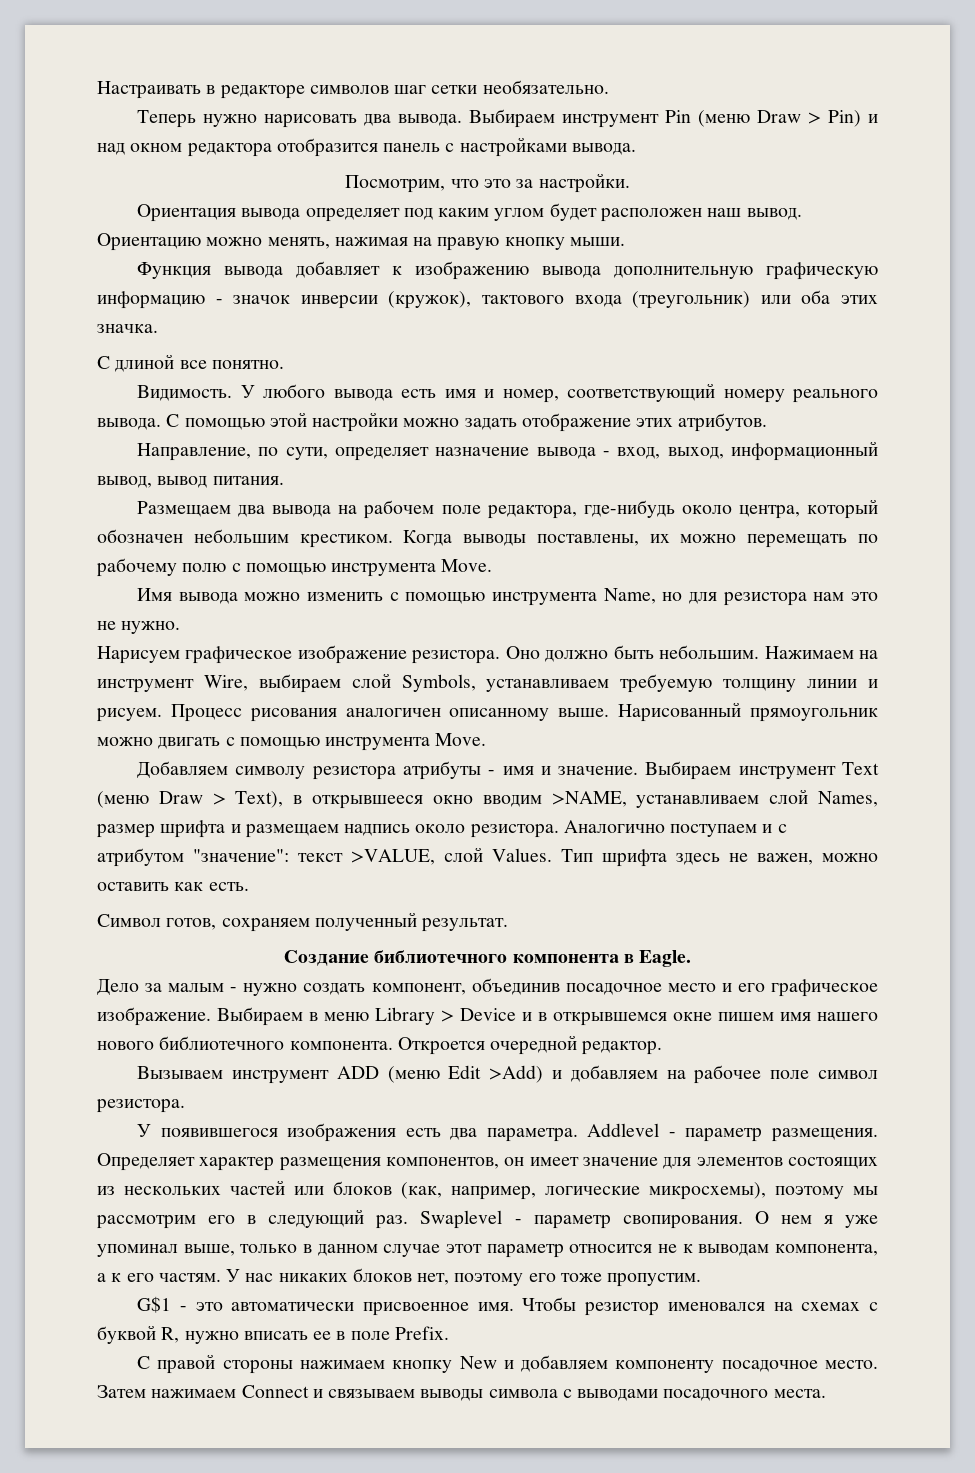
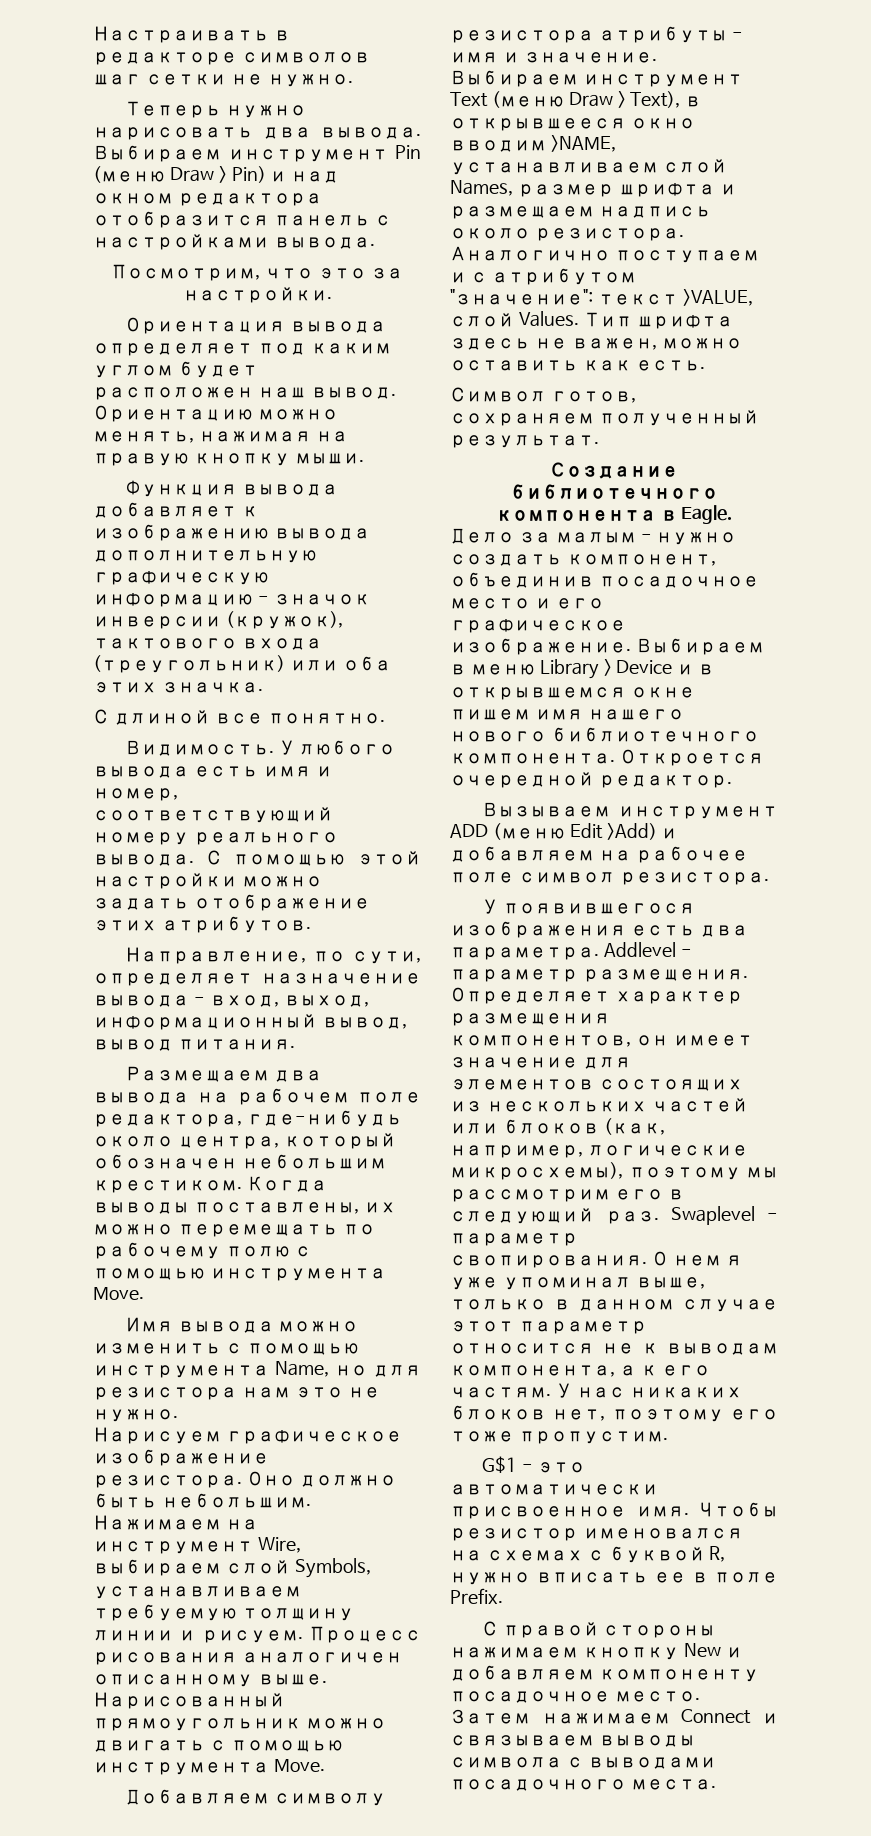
[482,80,609,94] необязательно. -> [230,74,353,87] не нужно.

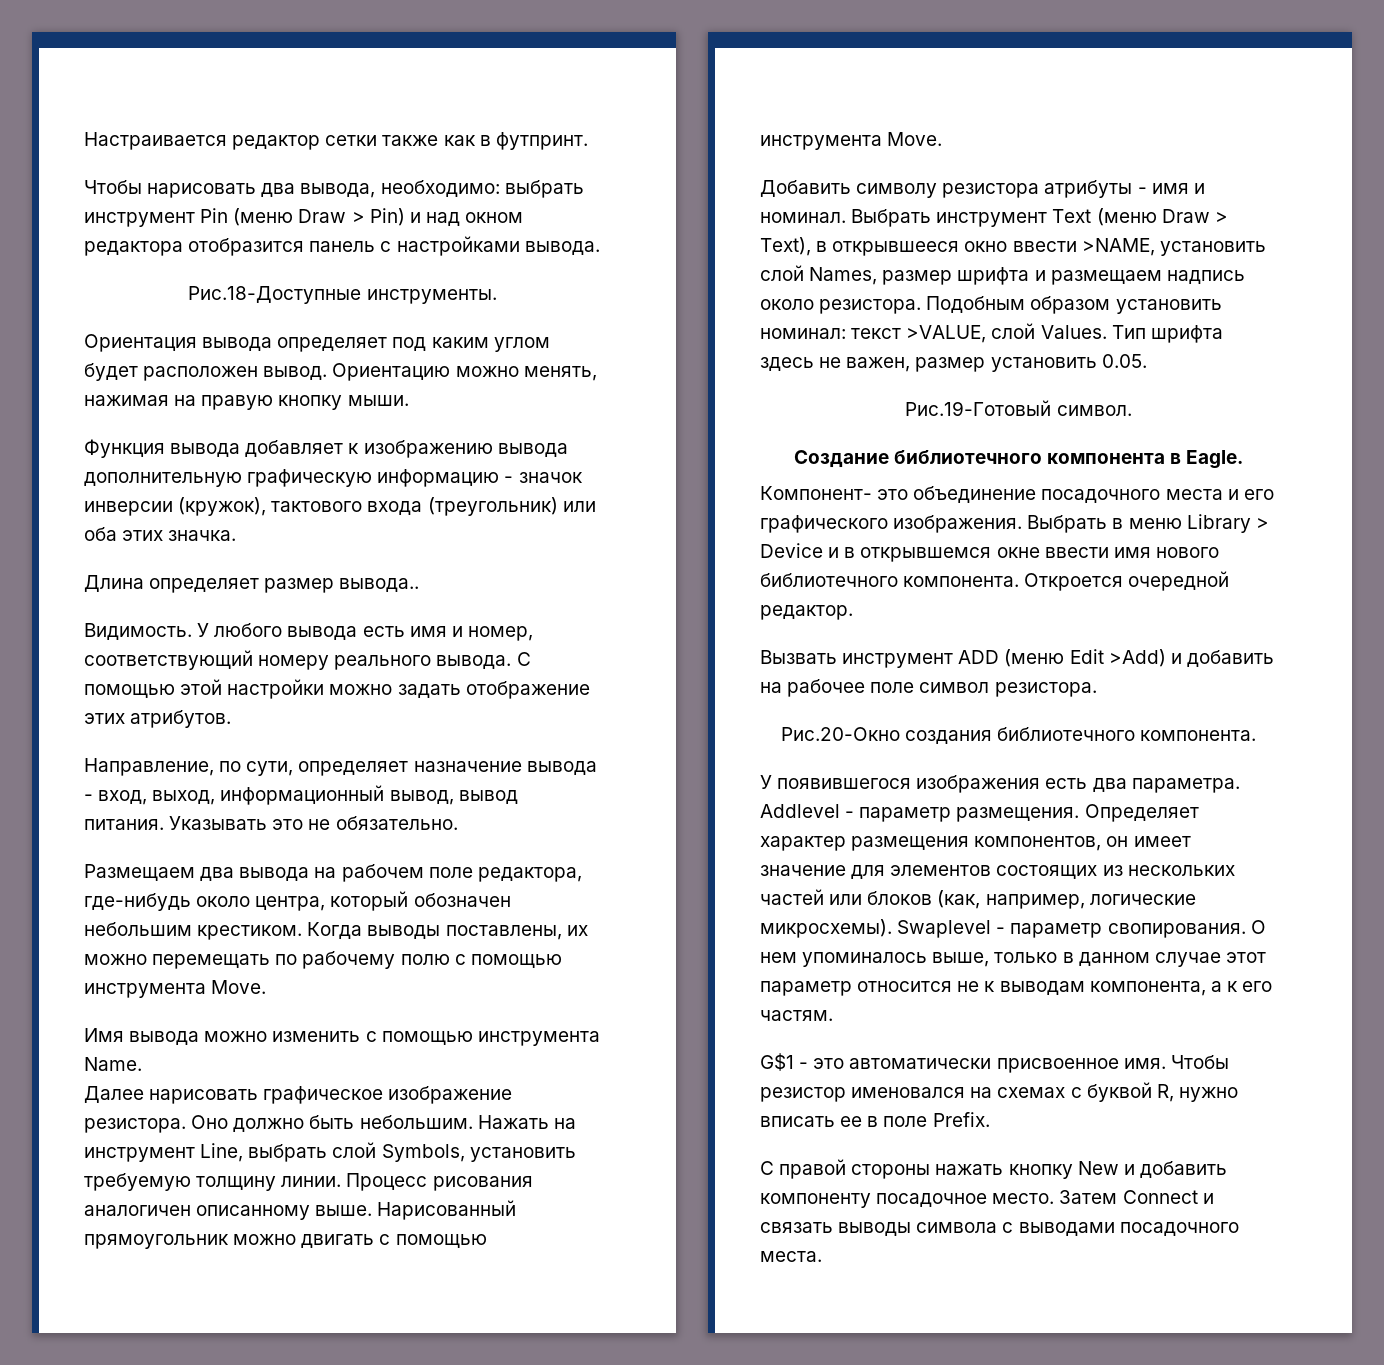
[93,26,290,43] [93,52,370,65] [93,74,353,87] [124,101,306,118] [93,127,421,140] [93,145,221,162] Настраивать в редакторе символов шаг сетки не нужно. // Теперь нужно нарисовать два вывода. Выбираем -> [84,132,588,150] [84,180,584,198] Настраивается редактор сетки также как в футпринт. // Чтобы нарисовать два вывода, необходимо: выбрать
[111,264,403,281] [182,287,332,303] Посмотрим, что это за настройки. -> [188,286,497,304] Рис.18-Доступные инструменты.
[257,387,306,398] наш -> (259, 373) none
[93,709,385,725] С длиной все понятно. -> [84,575,420,593] Длина определяет размер вывода..
(295, 1044) none -> [169,816,458,830] Указывать это не обязательно.
[275,1361,421,1377] [93,1387,380,1400] [93,1409,178,1422] [93,1427,221,1444] Name, но для резистора нам это не нужно. // Нарисуем -> [84,1057,142,1071] [84,1086,259,1104] Name. // Далее нарисовать
[93,1515,221,1530] Нажимаем -> [477,1115,549,1129] Нажать
[257,1537,301,1553] [93,1559,221,1576] Wire, выбираем -> [200,1143,328,1162] Line, выбрать
[93,1586,301,1599] устанавливаем -> [469,1147,576,1162] установить
[93,1630,303,1643] линии и рисуем. -> [281,1176,342,1187] линии.
[124,1789,269,1805] Добавляем -> [760,180,851,197] Добавить
[523,52,657,63] [450,70,578,87] значение. Выбираем -> [760,209,932,227] номинал. Выбрать
[450,135,616,152] [450,162,658,175] вводим >NAME, устанавливаем -> [1012,238,1266,256] ввести >NAME, установить
[450,246,759,263] [450,268,636,285] [450,289,593,305] Аналогично поступаем и с атрибутом "значение": -> [926,296,1222,314] [760,328,846,339] Подобным образом установить номинал:
[661,338,742,349] [450,360,705,371] [450,387,636,403] [450,410,759,426] [450,435,599,448] можно оставить как есть. // Символ готов, сохраняем полученный результат. -> [915,354,1147,372] [905,400,1132,416] размер установить 0.05. // Рис.19-Готовый символ.
[450,528,737,545] [450,554,716,566] [450,572,759,588] [450,598,604,609] [450,619,626,633] [450,638,764,655] Дело за малым - нужно создать компонент, объединив посадочное место и его графическое изображение. Выбираем -> [760,486,1274,503] [760,515,1108,533] Компонент- это объединение посадочного места и его графического изображения. Выбрать
[450,709,684,720] пишем имя нашего -> [1044,547,1151,558] ввести имя
[481,802,610,817] Вызываем -> [760,650,837,664] Вызвать
[450,846,594,862] добавляем -> [1186,650,1274,667] добавить
(769, 878) none -> [780,727,1257,744] // Рис.20-Окно создания библиотечного компонента.
[450,1162,778,1180] [450,1189,684,1202] [450,1208,659,1224] микросхемы), поэтому мы рассмотрим его в следующий раз. -> [760,919,892,938] микросхемы).
[725,1255,742,1266] [450,1277,631,1290] я уже упоминал -> [802,952,928,967] упоминалось
[555,1383,742,1398] [450,1405,778,1422] [450,1431,668,1444] У нас никаких блоков нет, поэтому его тоже пропустим. -> (833, 1015) none
[450,1647,578,1658] нажимаем -> [935,1164,1004,1175] нажать
[450,1665,594,1681] добавляем -> [1139,1161,1227,1178] добавить
[541,1713,670,1724] нажимаем -> (1118, 1197) none
[450,1735,594,1746] связываем -> [760,1222,833,1233] связать

